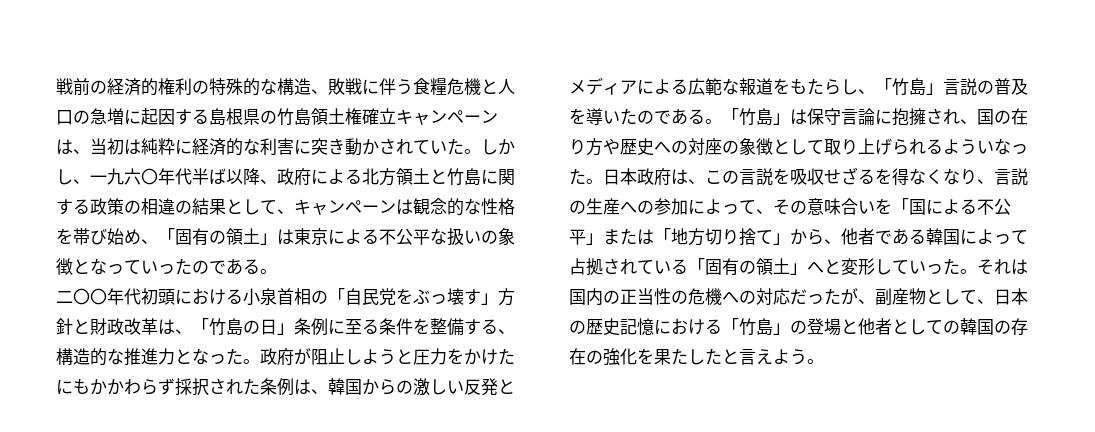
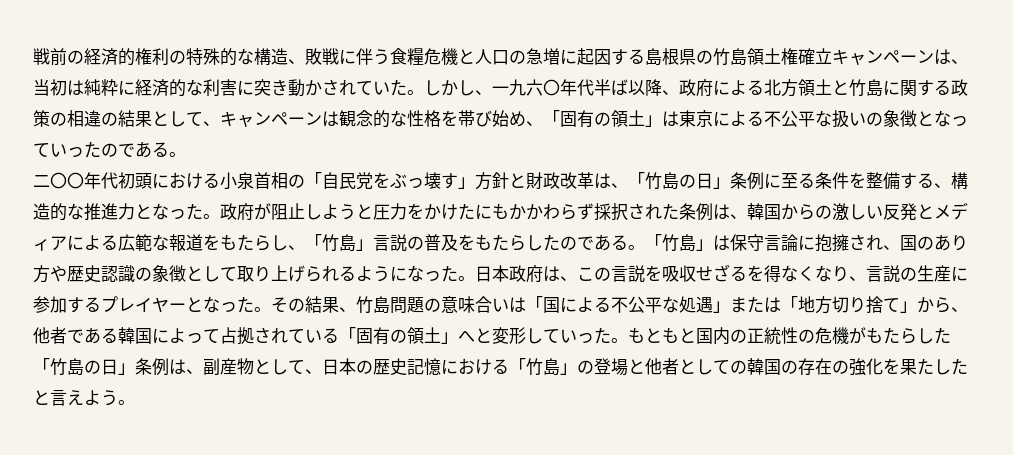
[586,108,620,125] 導い -> [475,234,543,251] もたらし
[1011,108,1028,125] 在 -> [934,234,951,251] あ
[654,138,722,155] への対座 -> [101,265,135,283] 認識
[977,140,994,154] い -> [390,266,407,282] に
[620,198,790,215] への参加によって、そ -> [951,266,968,282] [33,296,424,314] に参加するプレイヤーとなった。その結果、竹島問題
[875,198,892,214] を -> [509,297,526,313] は
(586, 237) none -> [662,296,713,313] な処遇
[977,259,1028,275] それは -> [628,327,696,343] もともと
[637,288,654,305] 当 -> [764,327,781,345] 統
[722,288,858,305] への対応だったが -> [849,327,951,344] [33,358,186,376] がもたらした「竹島の日」条例は

